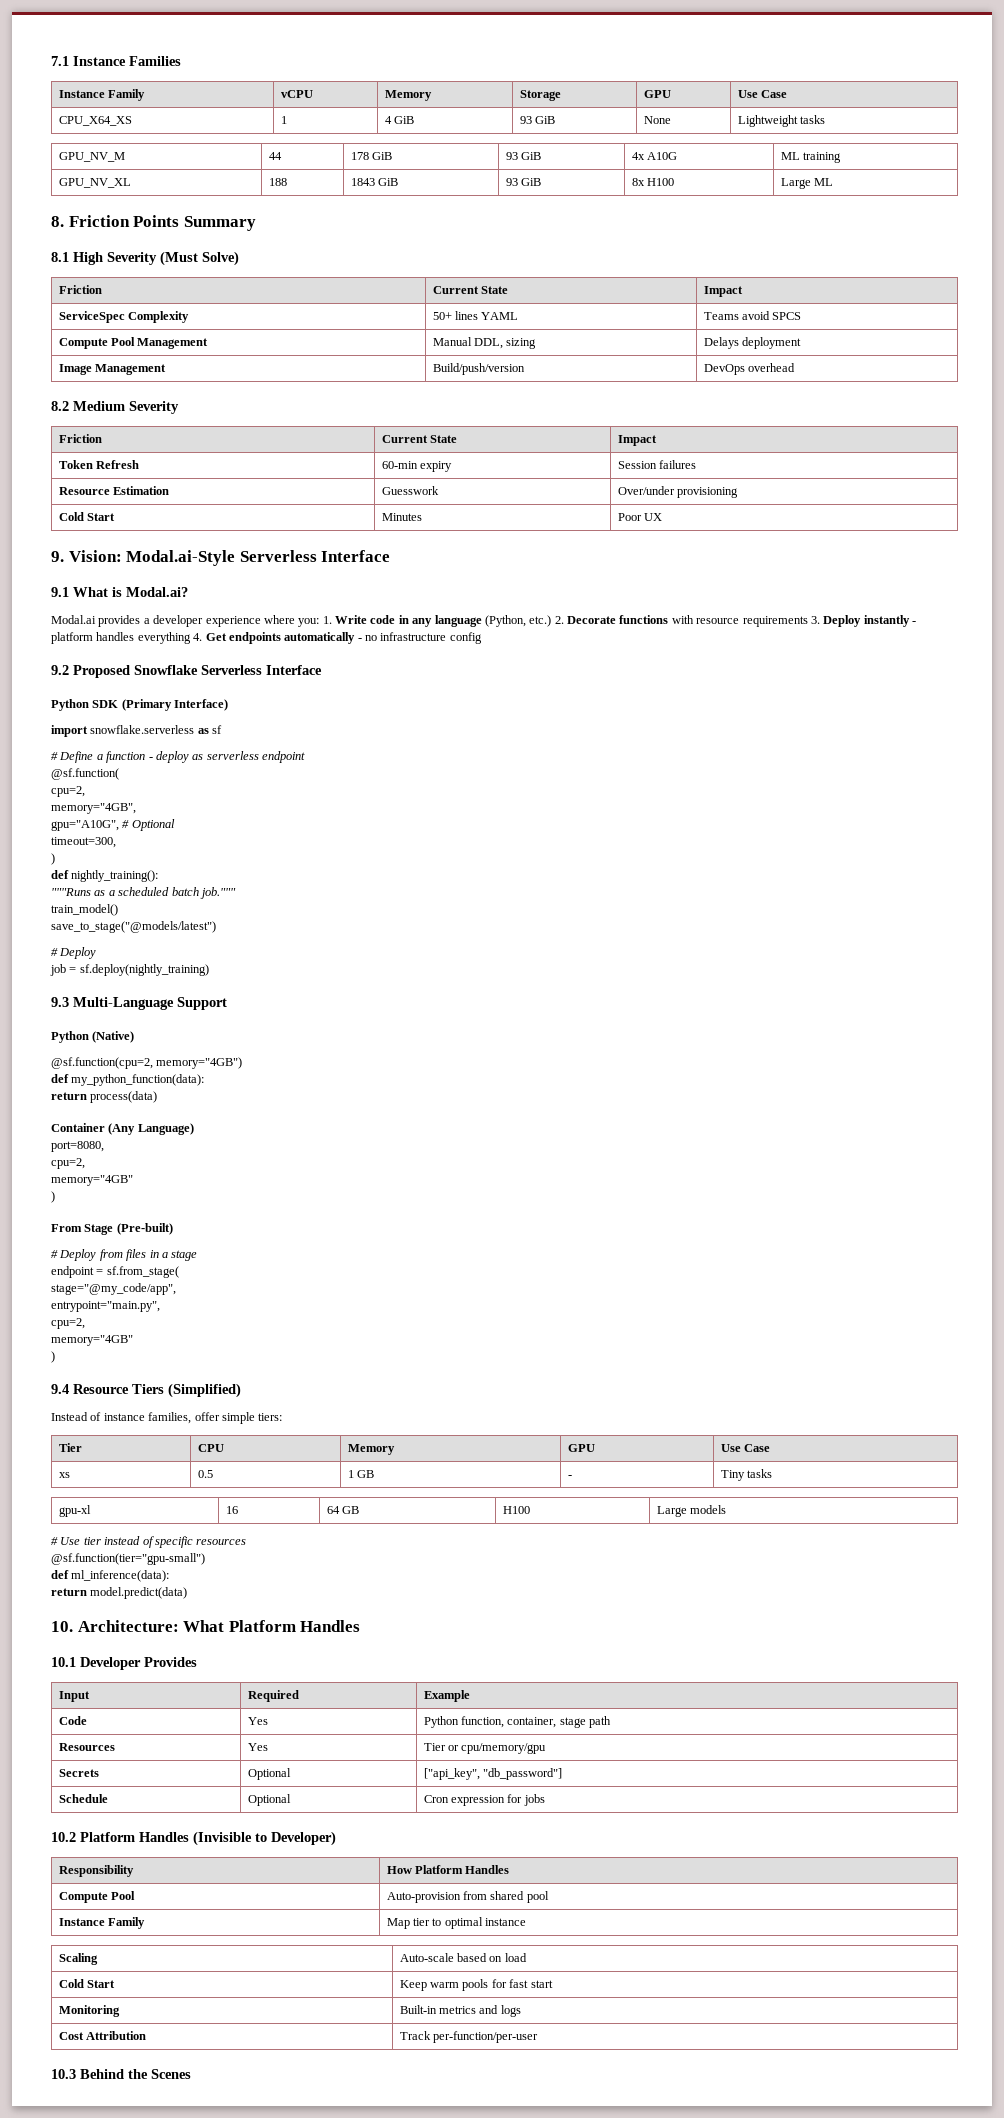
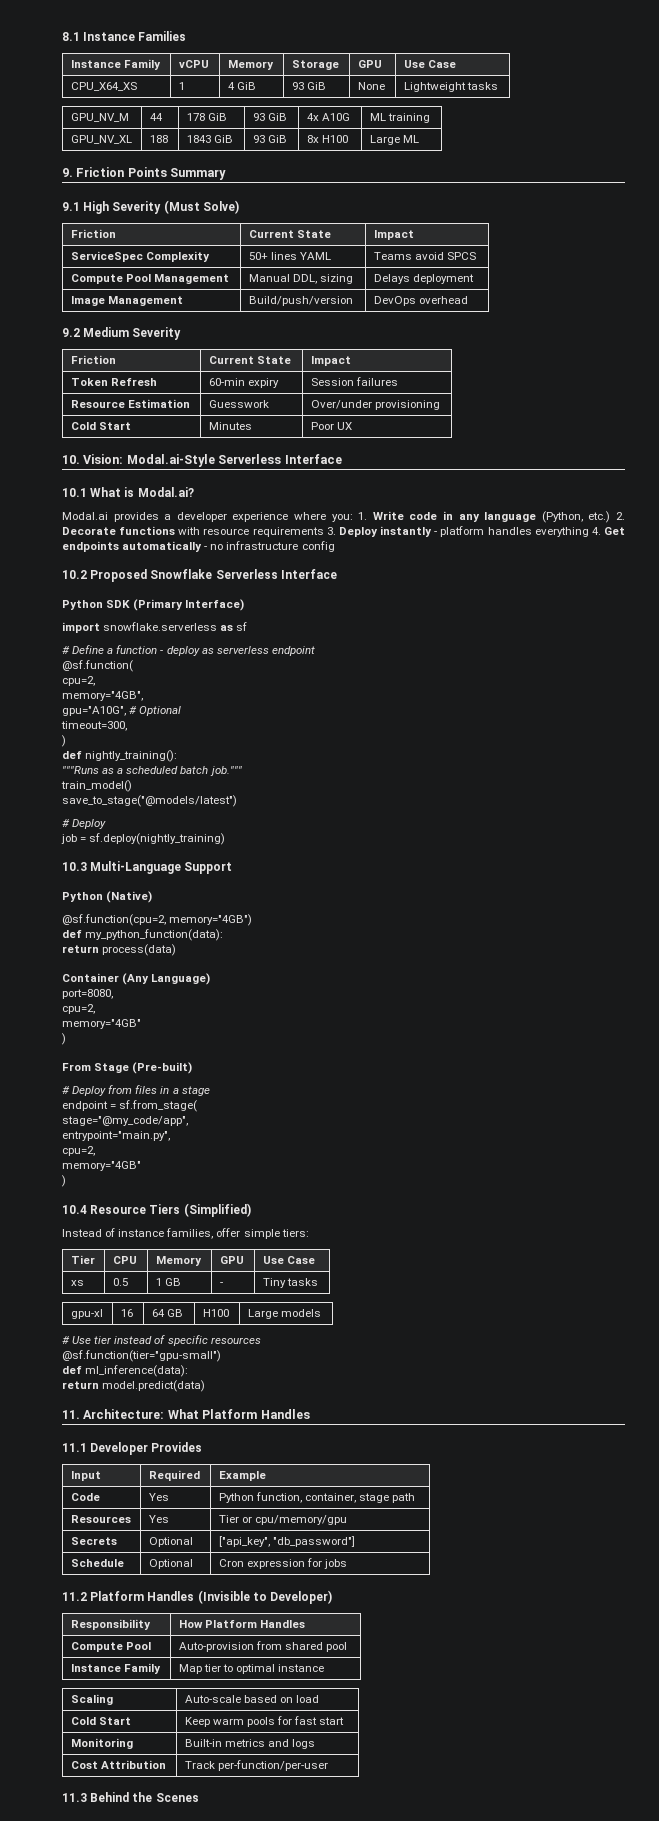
[51,56,69,66] 7.1 -> [62,32,80,41] 8.1
[51,216,64,227] 8. -> [62,168,73,177] 9.
[51,252,69,262] 8.1 -> [62,202,80,211] 9.1
[51,401,69,411] 8.2 -> [62,328,80,337] 9.2
[51,551,64,562] 9. -> [62,455,80,464] 10.
[51,587,69,597] 9.1 -> [62,488,87,497] 10.1
[51,665,69,675] 9.2 -> [62,570,87,579] 10.2
[51,997,69,1007] 9.3 -> [62,862,87,871] 10.3
[51,1384,69,1394] 9.4 -> [62,1205,87,1214] 10.4
[51,1621,73,1632] 10. -> [62,1410,80,1419] 11.
[51,1657,76,1667] 10.1 -> [62,1443,87,1452] 11.1
[51,1832,76,1842] 10.2 -> [62,1592,87,1601] 11.2
[51,2069,76,2079] 10.3 -> [62,1793,87,1802] 11.3

